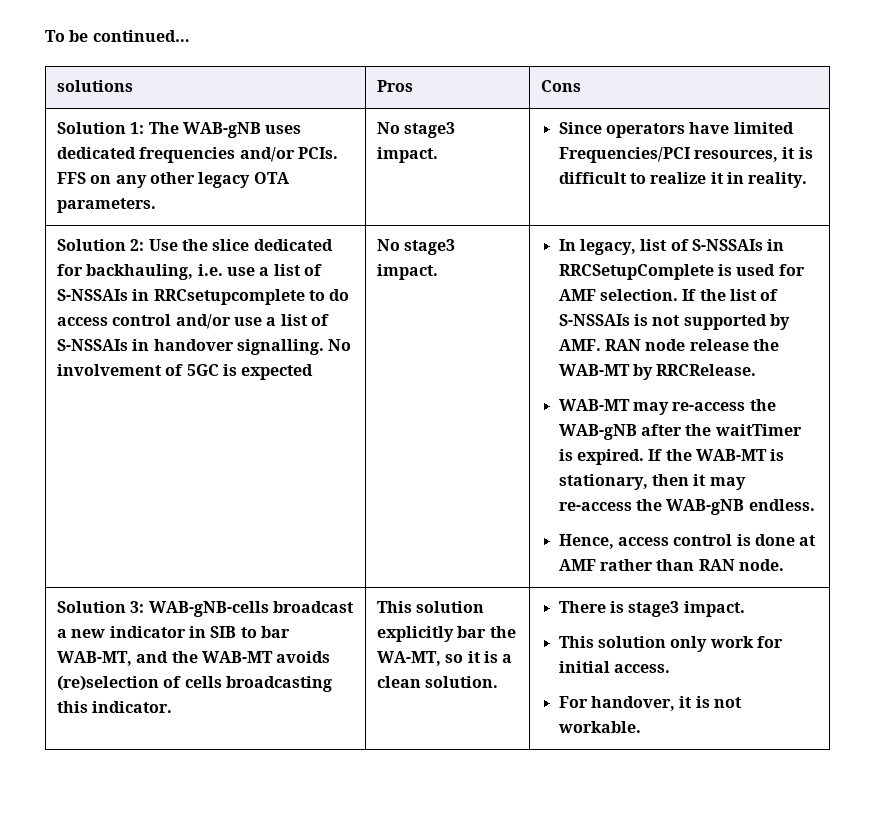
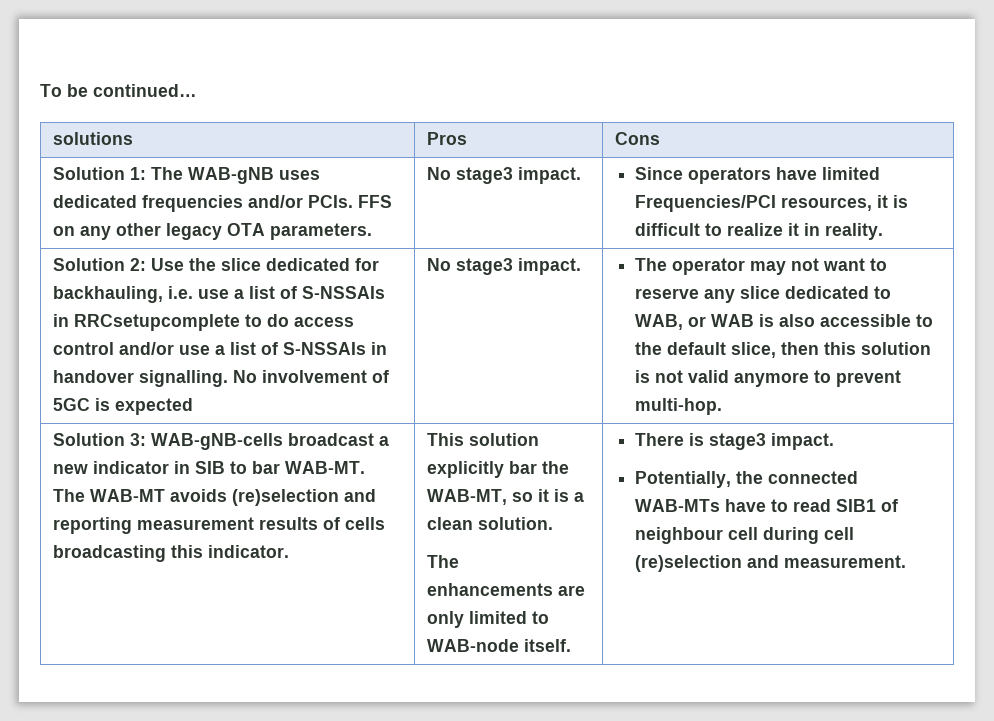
[558,239,785,255] [558,264,805,280] [558,289,779,301] [558,314,790,330] [558,339,779,351] [558,364,757,380] [558,399,776,415] [558,424,802,440] [558,449,785,465] [558,474,746,490] [558,499,815,515] [558,534,817,549] [558,559,784,571] In legacy, list of S-NSSAIs in RRCSetupComplete is used for AMF selection. If the list of S-NSSAIs is not supported by AMF. RAN node release the WAB-MT by RRCRelease. // WAB-MT may re-access the WAB-gNB after the waitTimer is expired. If the WAB-MT is stationary, then it may re-access the WAB-gNB endless. // Hence, access control is done at AMF rather than RAN node. -> [634,258,887,275] [634,286,891,303] [634,314,933,330] [634,342,931,358] [634,370,901,387] [634,398,722,415] The operator may not want to reserve any slice dedicated to WAB, or WAB is also accessible to the default slice, then this solution is not valid anymore to prevent multi-hop.
[57,651,331,666] [57,675,160,691] WAB-MT, and the WAB-MT avoids (re)selection -> [285,461,366,474] [53,489,377,506] [53,517,319,534] WAB-MT. The WAB-MT avoids (re)selection and reporting measurement results
[377,651,442,666] WA-MT, -> [427,489,508,505] WAB-MT,
[558,601,745,617] [558,636,783,652] [558,661,671,673] [558,696,742,711] [557,721,641,733] | There is stage3 impact. // This solution only work for initial access. // For handover, it is not workable. -> [427,555,460,568] [427,583,586,596] [427,611,550,628] [427,639,572,652] [634,433,834,450] [634,471,858,488] [634,499,898,512] [634,527,854,544] [634,555,906,572] // The enhancements are only limited to WAB-node itself. | There is stage3 impact. // Potentially, the connected WAB-MTs have to read SIB1 of neighbour cell during cell (re)selection and measurement.

